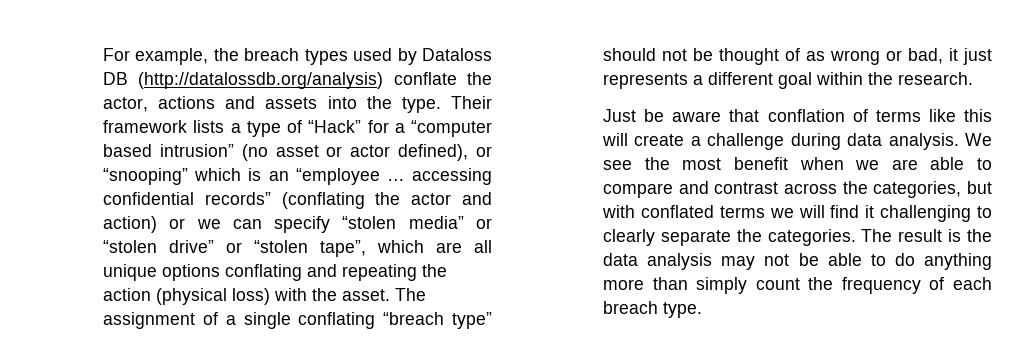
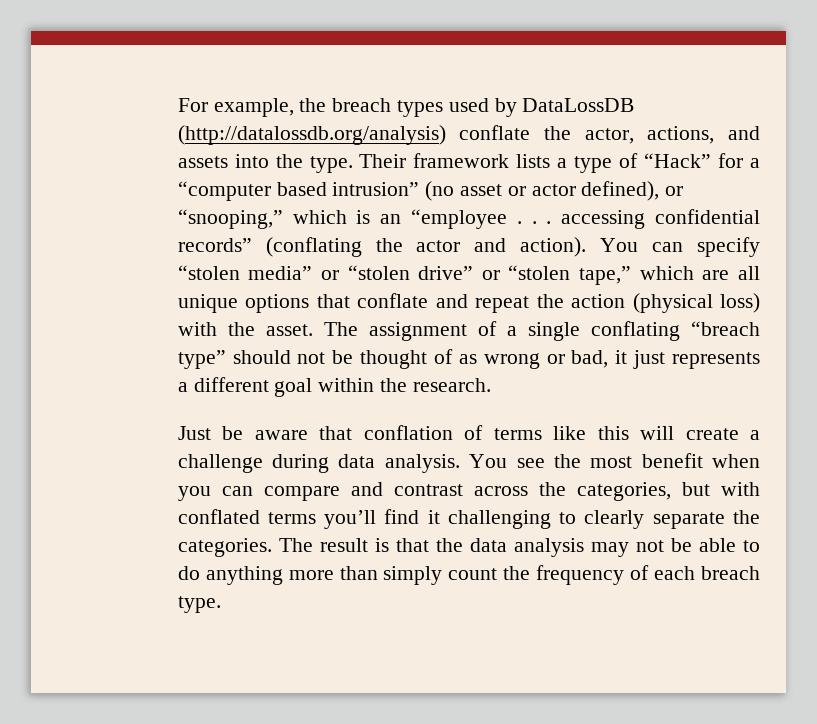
[422,48,492,61] [103,72,129,85] Dataloss DB -> [522,98,635,112] DataLossDB
[158,96,216,109] actions -> [647,126,715,144] actions,
[103,168,189,185] “snooping” -> [177,209,283,229] “snooping,”
[386,179,405,181] … -> [516,221,552,224] . . .
[103,216,221,233] action) or we -> [520,237,639,257] action). You
[320,240,367,257] tape”, -> [579,266,632,285] tape,”
[225,264,418,281] conflating and repeating -> [316,293,530,313] that conflate and repeat
[965,133,992,146] We -> [469,454,508,468] You
[855,157,992,170] we are able to -> [177,486,253,501] you can
[769,205,825,218] we will -> [324,510,377,529] you’ll
(962, 235) none -> [395,538,429,552] that

